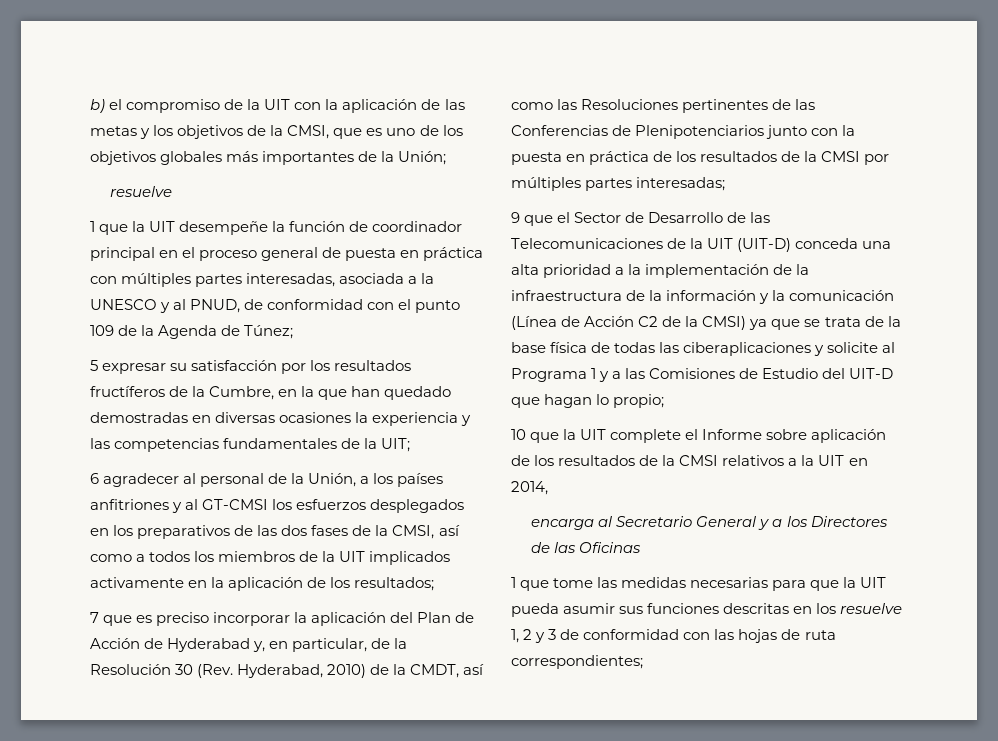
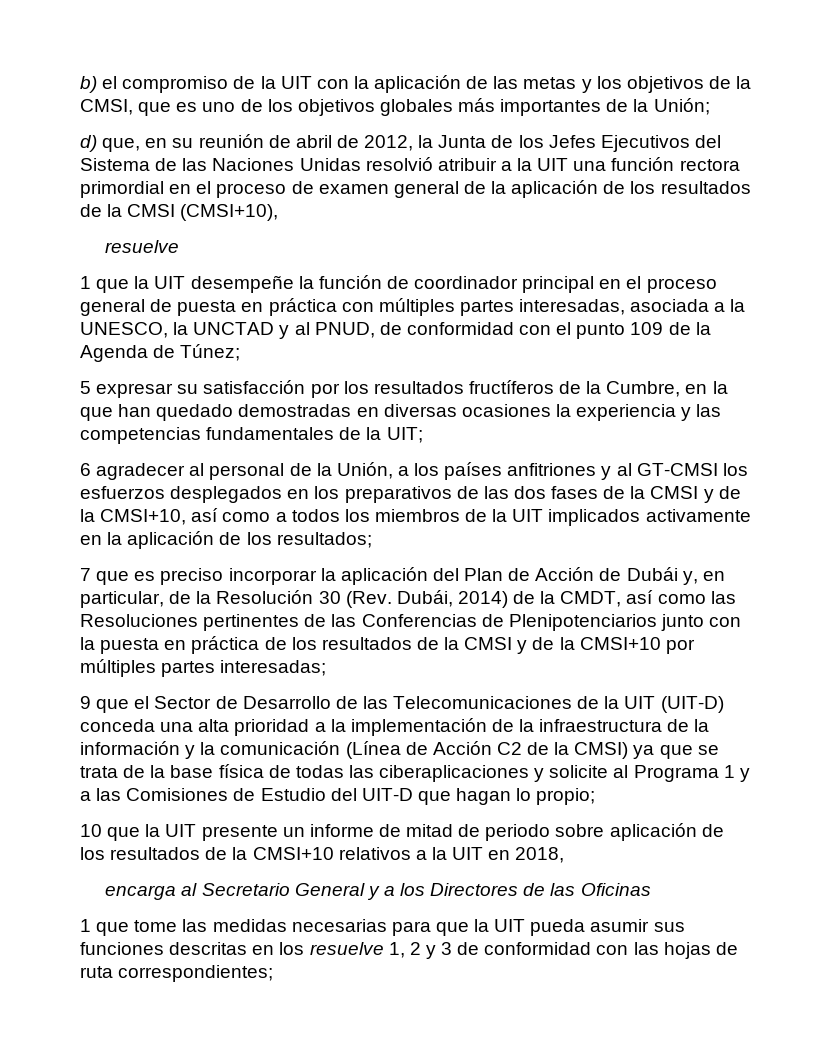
(447, 158) none -> [80,134,721,152] [80,157,740,171] [80,180,751,198] [80,204,279,221] // d) que, en su reunión de abril de 2012, la Junta de los Jefes Ejecutivos del Sistema de las Naciones Unidas resolvió atribuir a la UIT una función rectora primordial en el proceso de examen general de la aplicación de los resultados de la CMSI (CMSI+10),
[90,299,157,310] UNESCO -> [80,322,275,338] UNESCO, la UNCTAD
[392,525,435,539] CMSI, -> [650,486,741,503] [80,509,187,525] CMSI y de la CMSI+10,
[167,638,251,652] Hyderabad -> [626,567,678,581] Dubái
[237,664,367,678] Hyderabad, 2010) -> [396,590,508,608] Dubái, 2014)
(861, 156) none -> [517,637,661,654] y de la CMSI+10
[610,429,763,443] complete el Informe -> [201,824,551,841] presente un informe de mitad de periodo
[679,455,719,466] CMSI -> [252,847,334,860] CMSI+10
[511,481,548,495] 2014, -> [515,847,565,863] 2018,

